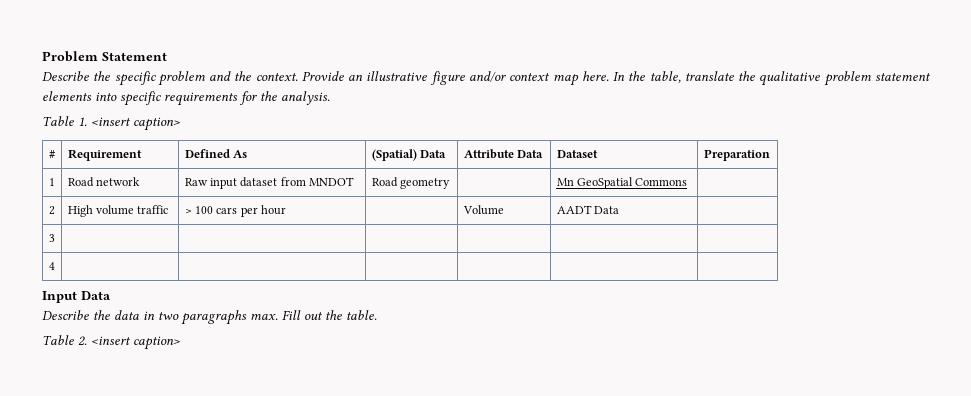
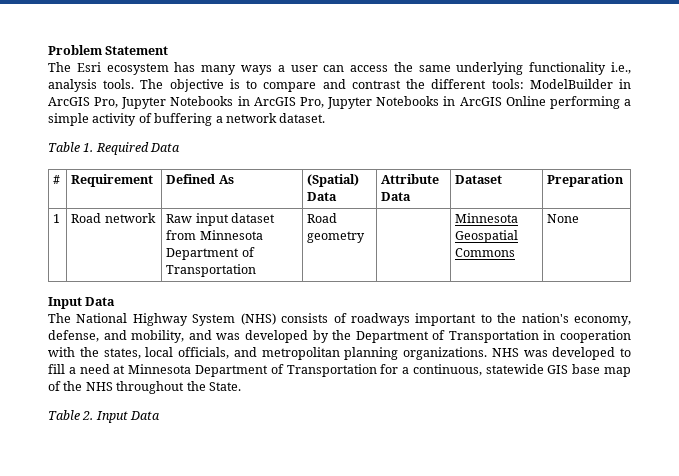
[42,71,931,86] [42,91,330,106] Describe the specific problem and the context. Provide an illustrative figure and/or context map here. In the table, translate the qualitative problem statement elements into specific requirements for the analysis. -> [48,62,631,75] [48,79,631,92] [48,96,631,109] [48,113,326,126] The Esri ecosystem has many ways a user can access the same underlying functionality i.e., analysis tools. The objective is to compare and contrast the different tools: ModelBuilder in ArcGIS Pro, Jupyter Notebooks in ArcGIS Pro, Jupyter Notebooks in ArcGIS Online performing a simple activity of buffering a network dataset.
[91,117,180,131] <insert caption> -> [95,142,181,155] Required Data
[308,177,354,186] MNDOT -> [199,230,263,240] [166,247,255,260] [166,264,257,277] Minnesota Department of Transportation
[556,177,633,189] Mn GeoSpatial -> [455,213,519,223] [455,230,519,243] Minnesota Geospatial
[48,206,55,215] [67,205,169,217] [184,205,286,217] [462,205,504,215] [556,205,619,214] [48,234,55,242] [48,262,55,270] [42,291,111,303] [42,310,377,325] // 2 | High volume traffic | > 100 cars per hour | | Volume | AADT Data | // 3 | | | | | | // 4 | | | | | | // Input Data // Describe the data in two paragraphs max. Fill out the table. -> [547,214,580,223] [48,297,116,309] [48,313,631,326] [48,330,631,343] [48,347,631,360] [48,364,631,377] [48,381,241,394] None // Input Data // The National Highway System (NHS) consists of roadways important to the nation's economy, defense, and mobility, and was developed by the Department of Transportation in cooperation with the states, local officials, and metropolitan planning organizations. NHS was developed to fill a need at Minnesota Department of Transportation for a continuous, statewide GIS base map of the NHS throughout the State.
[91,336,180,350] <insert caption> -> [95,411,161,423] Input Data

